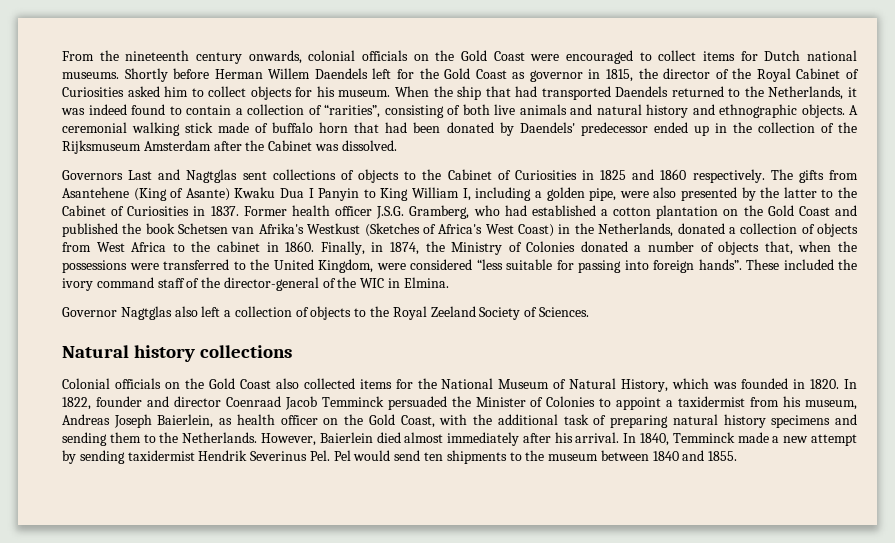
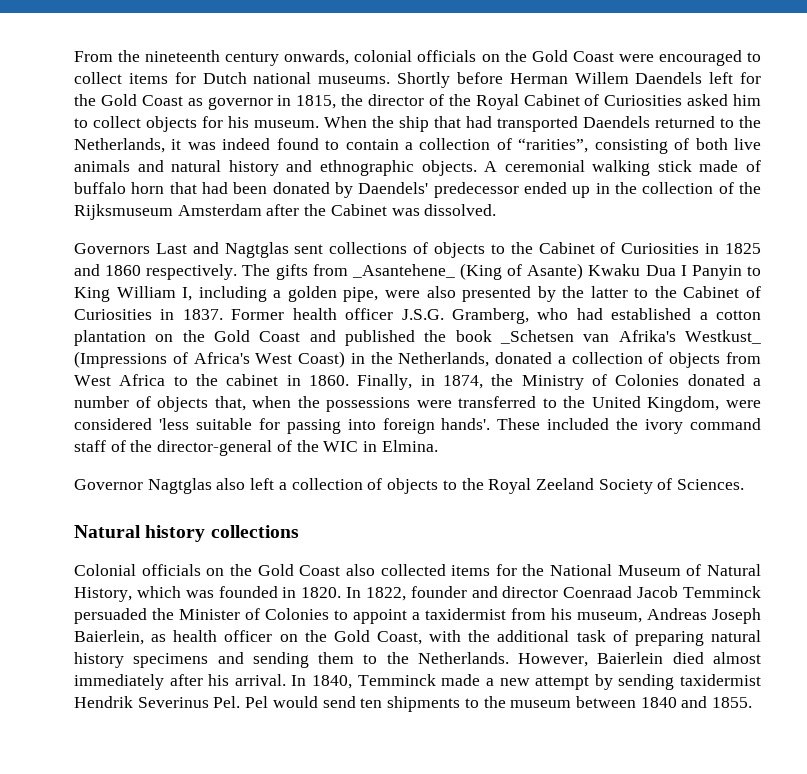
[62,187,129,198] Asantehene -> [351,264,455,278] _Asantehene_
[178,223,229,234] Schetsen -> [499,330,574,344] _Schetsen
[307,223,420,237] Westkust (Sketches -> [685,330,761,344] [74,351,167,368] Westkust_ (Impressions
[476,259,503,270] “less -> [158,418,189,430] 'less
[698,259,742,270] hands”. -> [441,418,491,430] hands'.

